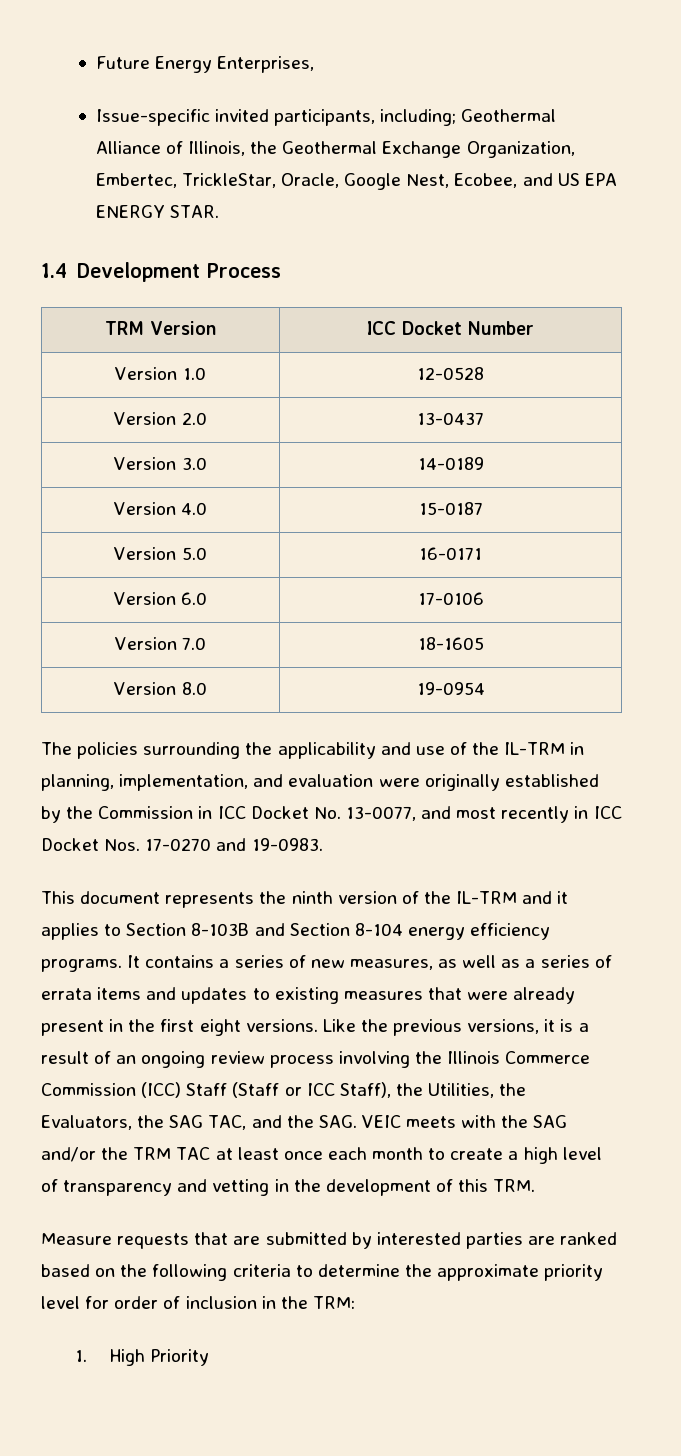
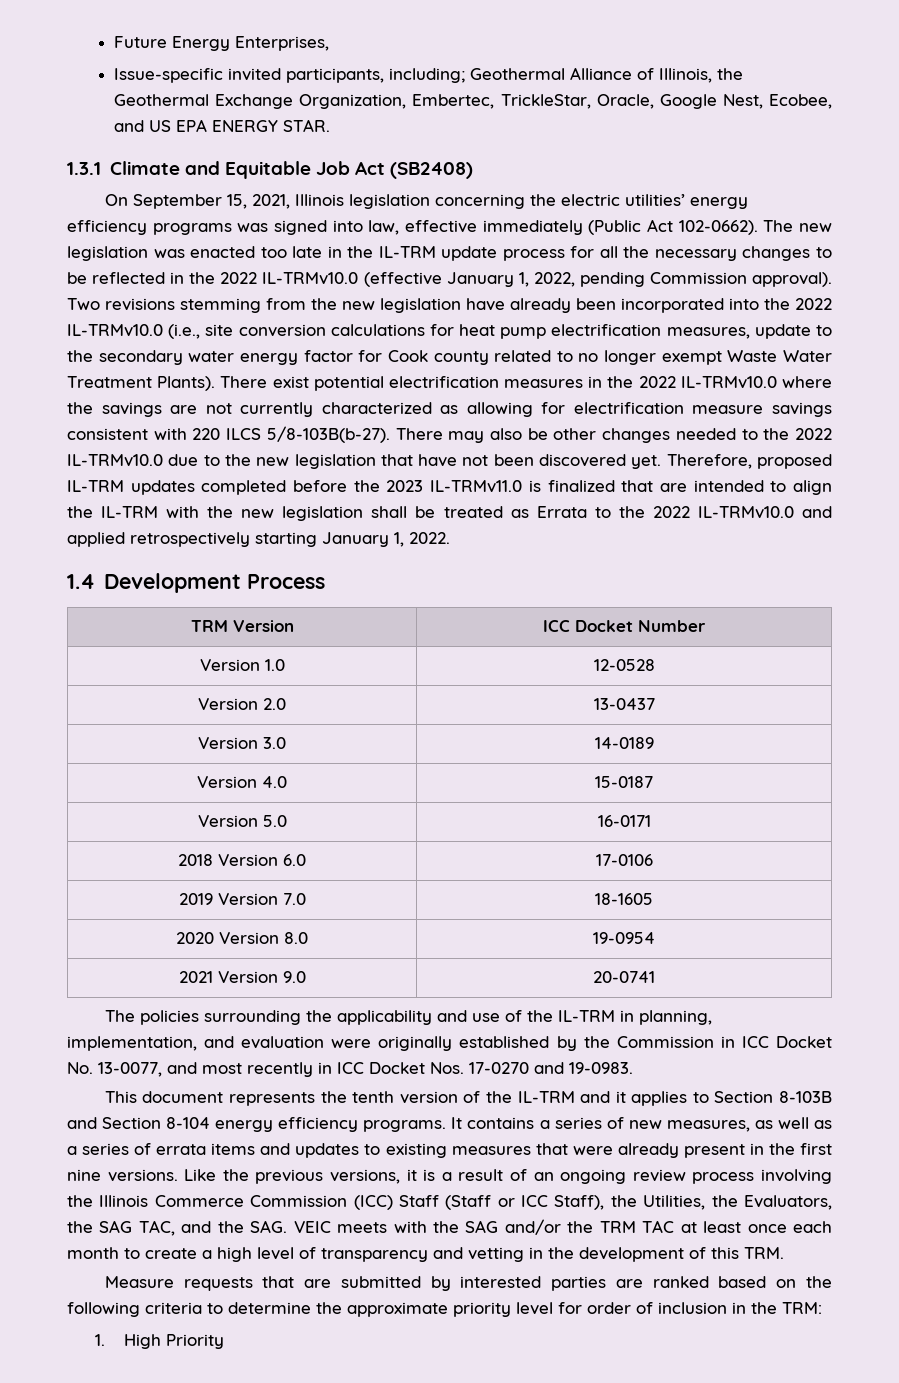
(219, 211) none -> [67,161,474,179] [104,194,748,209] [67,219,832,235] [67,246,832,261] [67,272,832,287] [67,298,832,313] [67,324,832,339] [67,350,832,365] [67,376,832,391] [67,402,832,417] [67,426,832,443] [67,454,832,469] [67,480,833,495] [67,506,833,521] [67,532,450,547] // 1.3.1 Climate and Equitable Job Act (SB2408) // On September 15, 2021, Illinois legislation concerning the electric utilities’ energy efficiency programs was signed into law, effective immediately (Public Act 102-0662). The new legislation was enacted too late in the IL-TRM update process for all the necessary changes to be reflected in the 2022 IL-TRMv10.0 (effective January 1, 2022, pending Commission approval). Two revisions stemming from the new legislation have already been incorporated into the 2022 IL-TRMv10.0 (i.e., site conversion calculations for heat pump electrification measures, update to the secondary water energy factor for Cook county related to no longer exempt Waste Water Treatment Plants). There exist potential electrification measures in the 2022 IL-TRMv10.0 where the savings are not currently characterized as allowing for electrification measure savings consistent with 220 ILCS 5/8-103B(b-27). There may also be other changes needed to the 2022 IL-TRMv10.0 due to the new legislation that have not been discovered yet. Therefore, proposed IL-TRM updates completed before the 2023 IL-TRMv11.0 is finalized that are intended to align the IL-TRM with the new legislation shall be treated as Errata to the 2022 IL-TRMv10.0 and applied retrospectively starting January 1, 2022.
(482, 553) none -> [178,854,213,866] 2018
(484, 598) none -> [178,893,213,905] 2019
(484, 643) none -> [176,932,214,944] 2020
(485, 688) none -> [178,971,306,983] [593,971,655,983] // 2021 Version 9.0 | 20-0741
[291,891,333,904] ninth -> [352,1091,395,1103] tenth
[199,1019,241,1036] eight -> [67,1169,101,1181] nine

